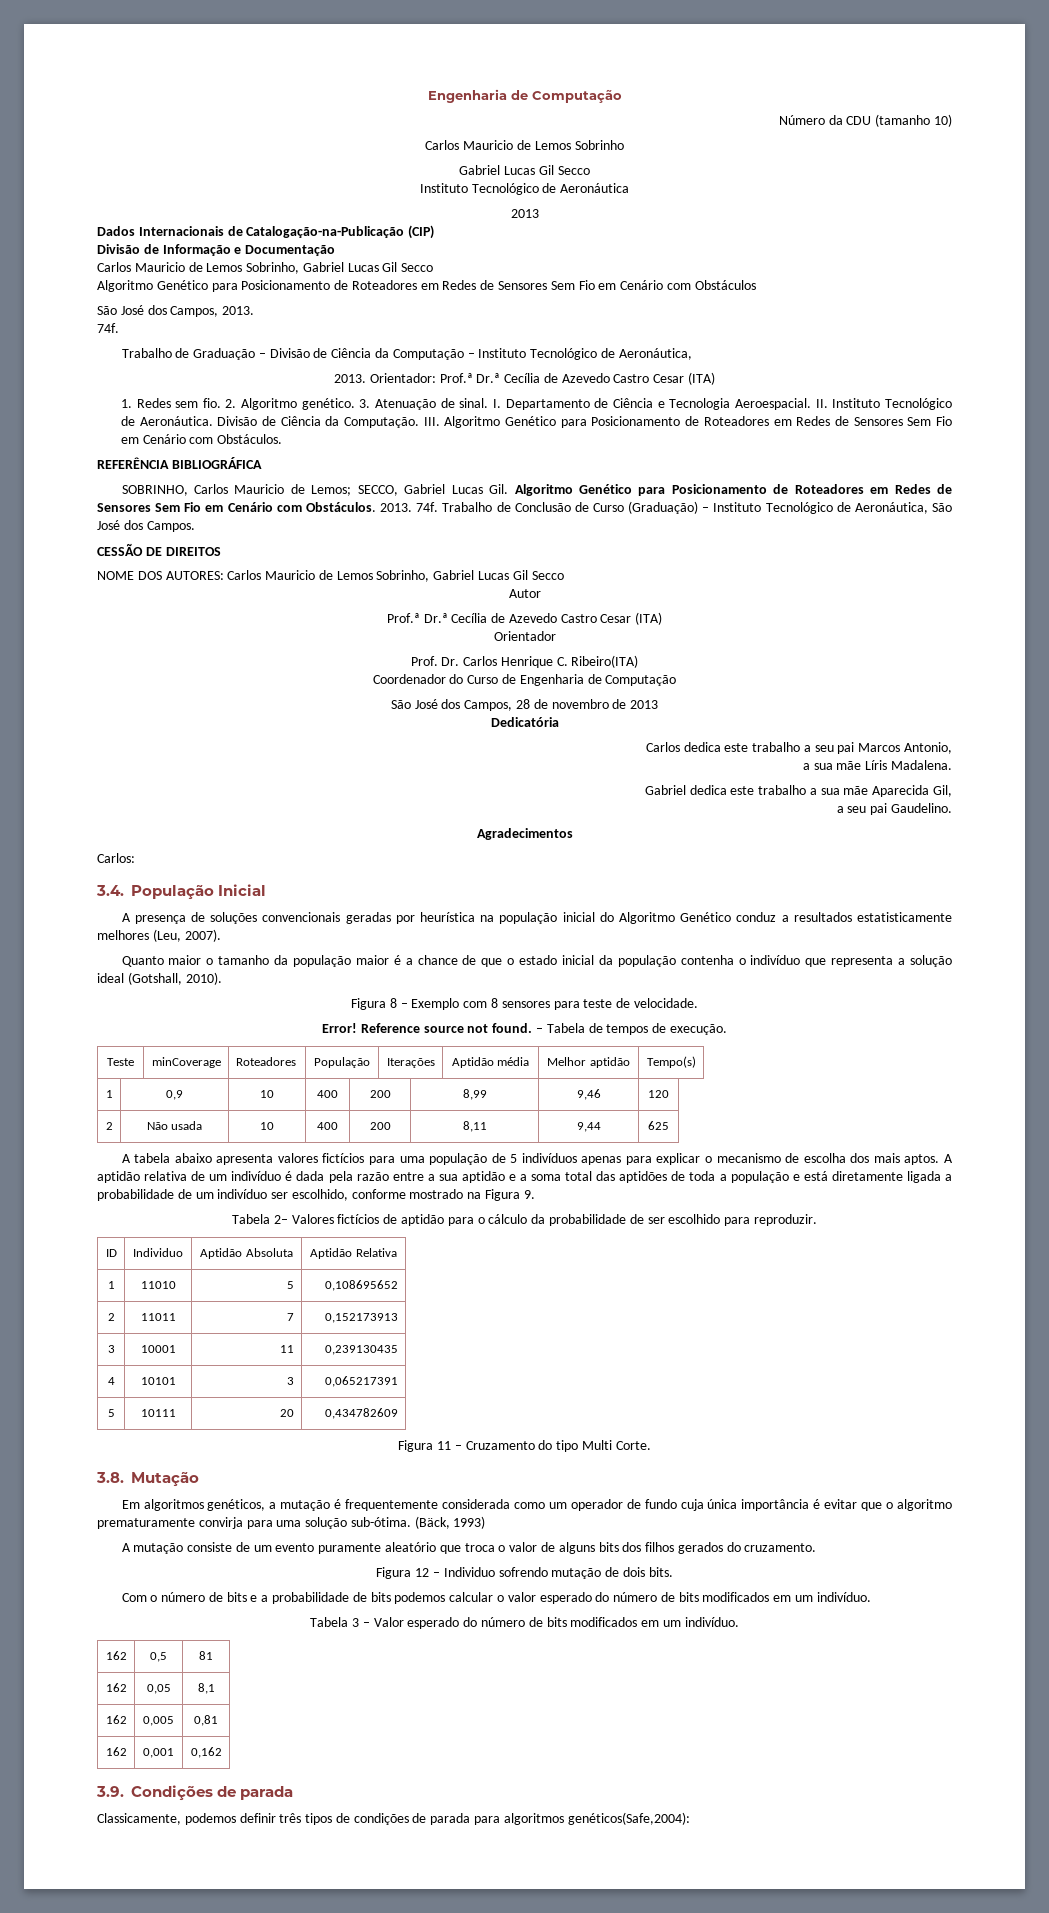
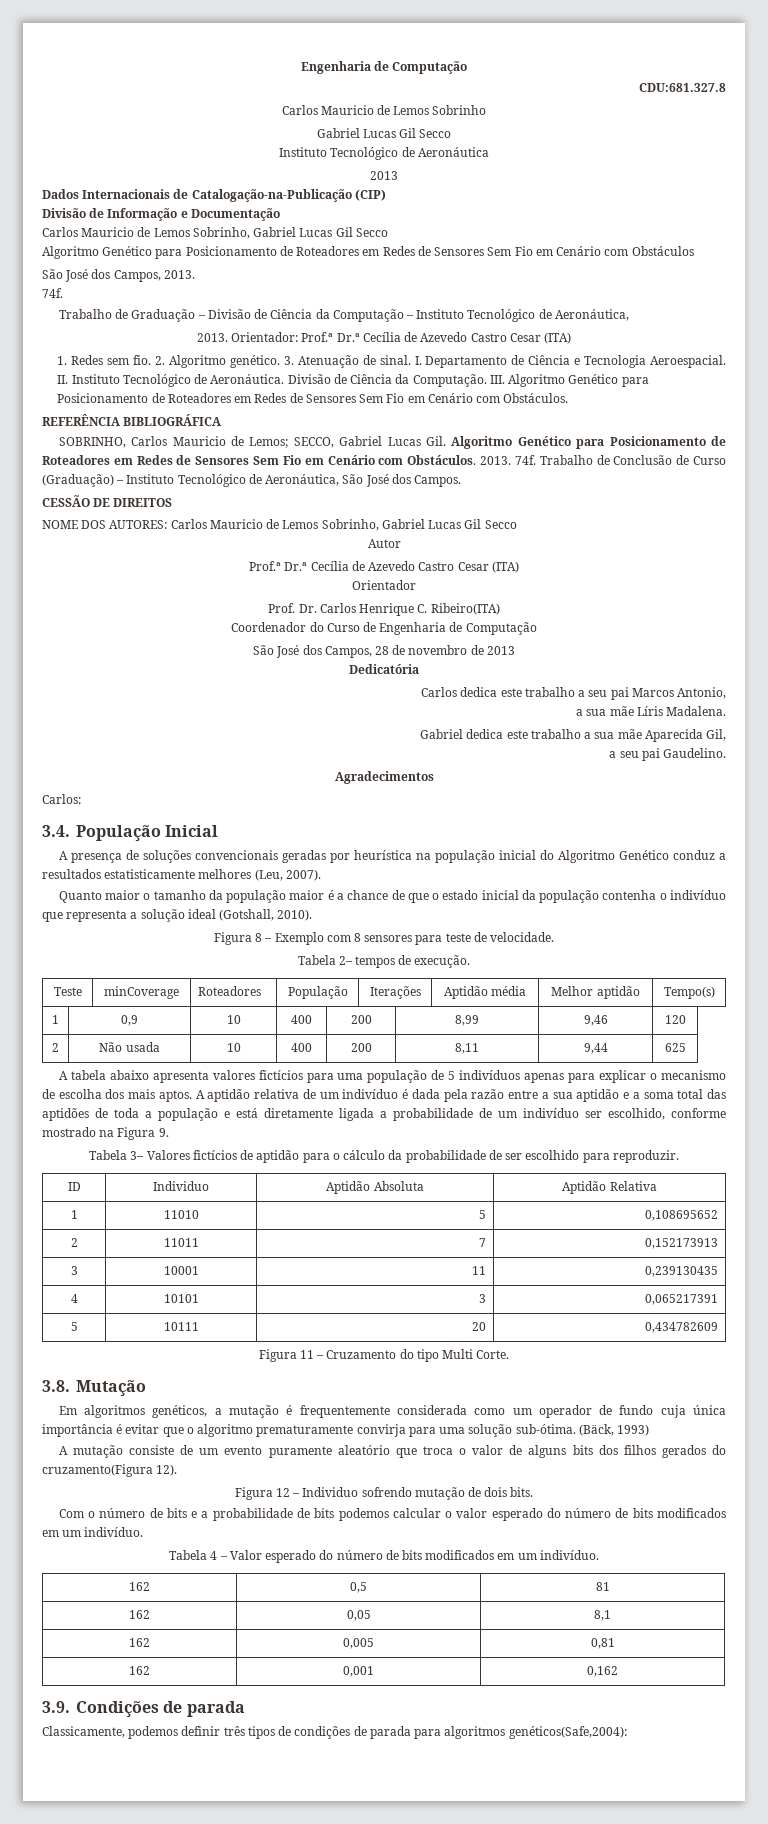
[427,89,622,103] [778,114,952,127] Engenharia de Computação // Número da CDU (tamanho 10) -> [300,61,468,74] [639,83,726,92] Engenharia de Computação // CDU:681.327.8
[322,1023,603,1033] Error! Reference source not found. – Tabela de -> [297,955,353,965] Tabela 2–
[273,1215,288,1224] 2– -> [130,1151,145,1160] 3–
[744,1543,817,1552] cruzamento. -> [42,1464,178,1477] cruzamento(Figura 12).
[352,1618,360,1627] 3 -> [210,1551,218,1560] 4

